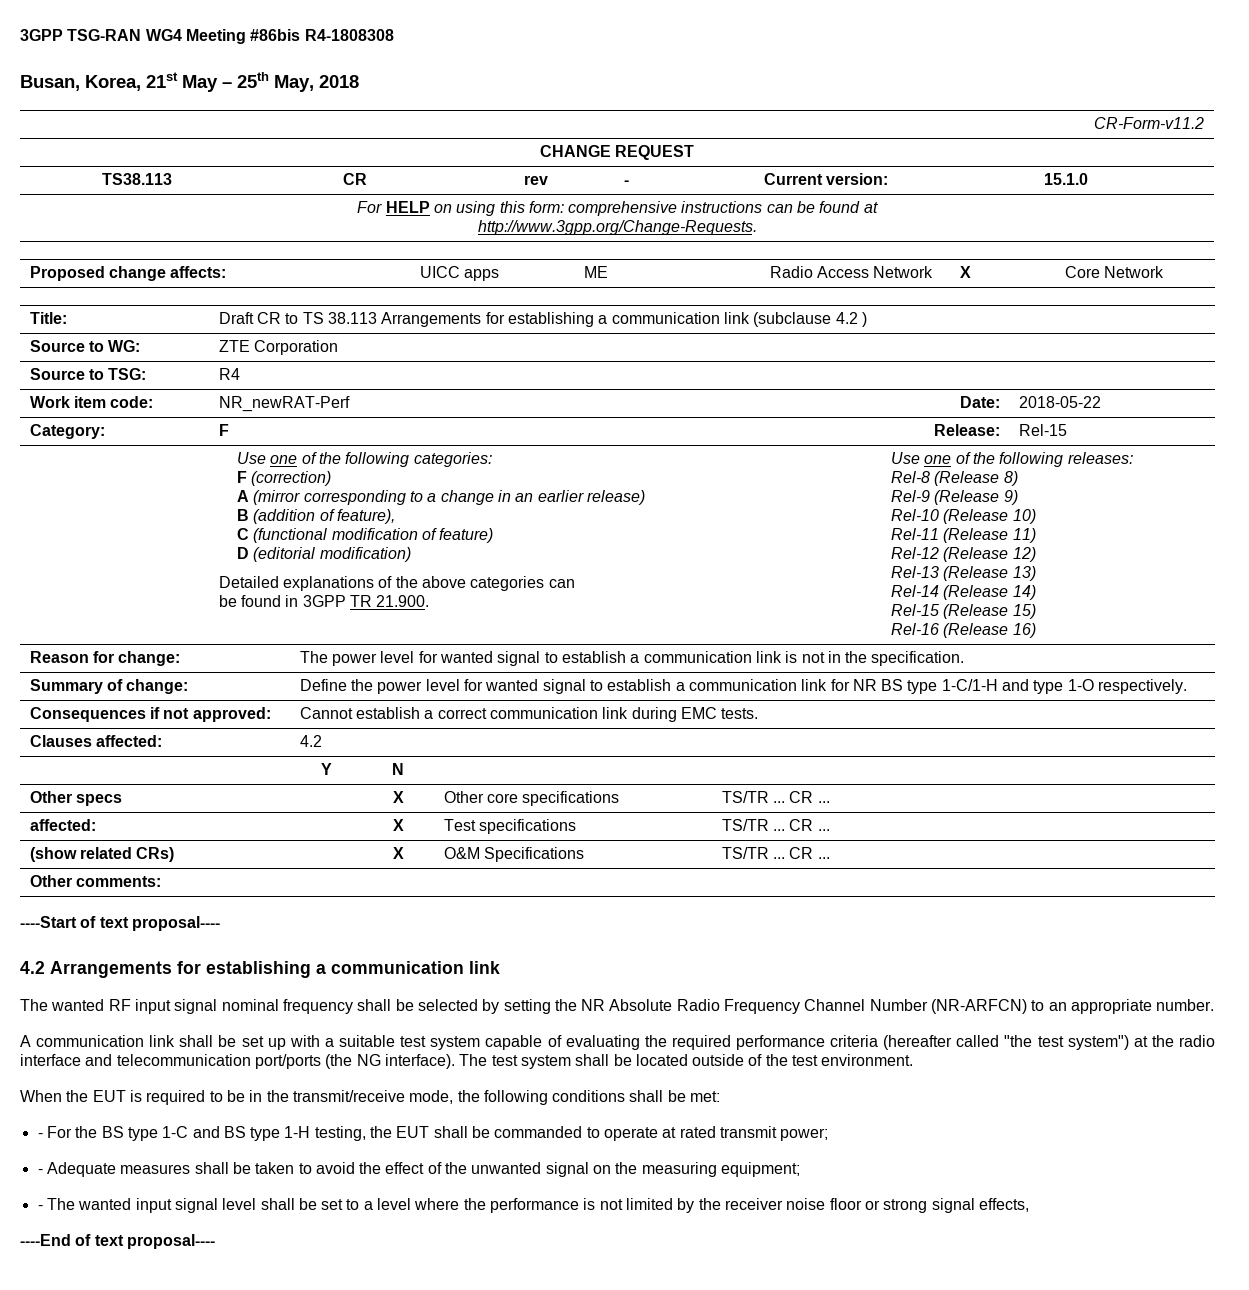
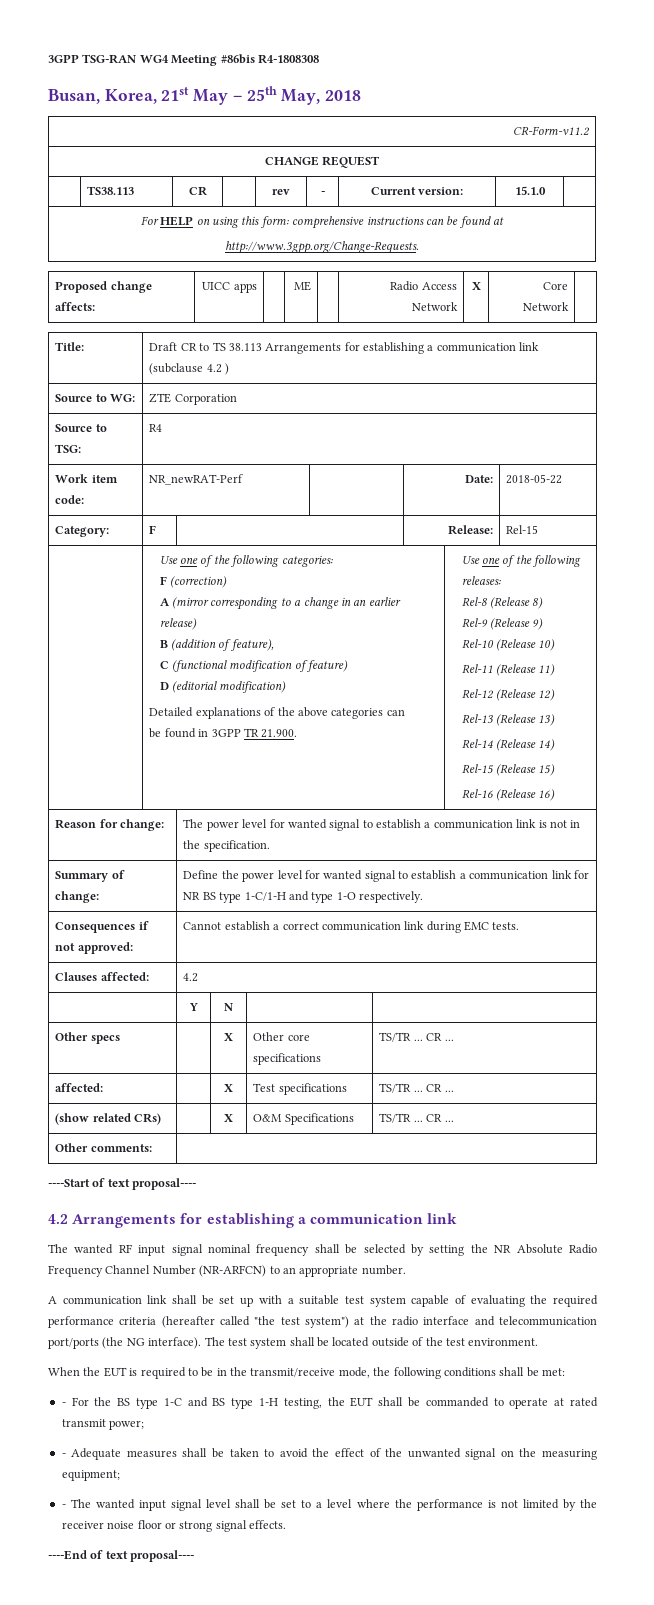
[978,1198,1029,1212] effects, -> [249,1520,286,1529] effects.

